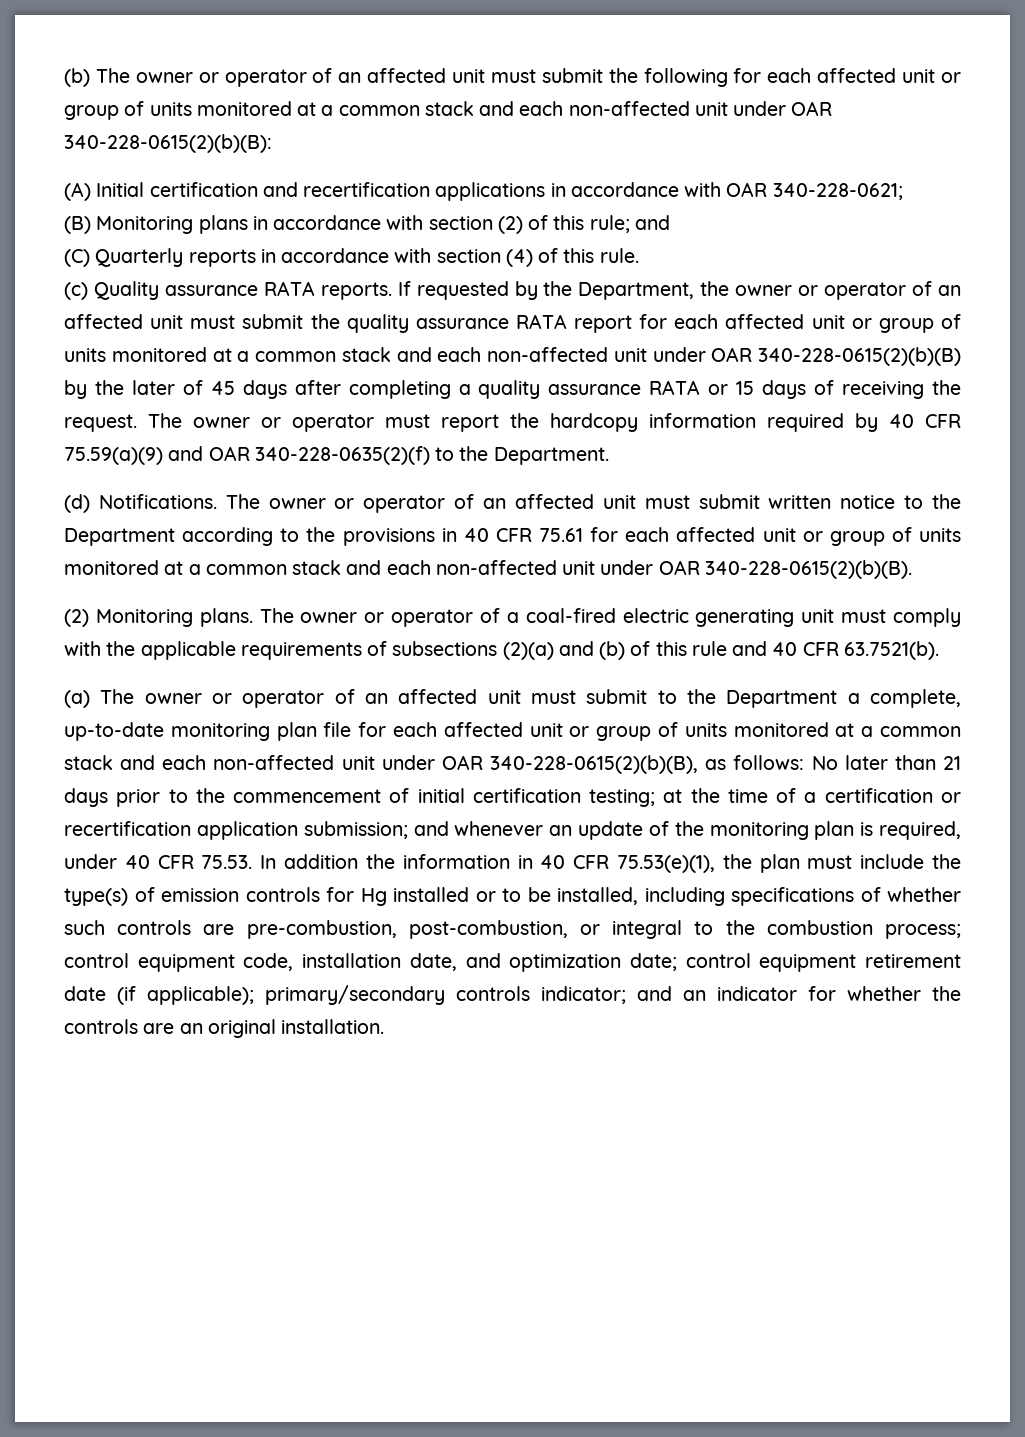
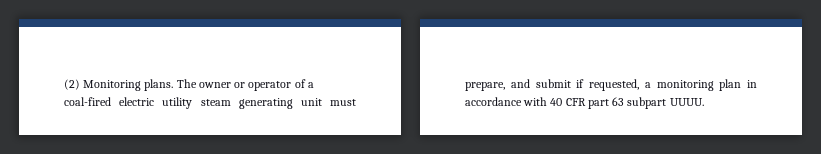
[64,68,961,87] [64,101,833,120] [64,134,272,153] [64,182,903,201] [64,215,670,234] [64,248,639,267] [64,281,961,300] [64,314,961,333] [64,347,961,366] [64,380,962,399] [64,413,961,432] [64,446,609,465] [64,494,962,513] [64,527,961,546] [64,560,912,579] (b) The owner or operator of an affected unit must submit the following for each affected unit or group of units monitored at a common stack and each non-affected unit under OAR 340-228-0615(2)(b)(B): // (A) Initial certification and recertification applications in accordance with OAR 340-228-0621; // (B) Monitoring plans in accordance with section (2) of this rule; and // (C) Quarterly reports in accordance with section (4) of this rule. // (c) Quality assurance RATA reports. If requested by the Department, the owner or operator of an affected unit must submit the quality assurance RATA report for each affected unit or group of units monitored at a common stack and each non-affected unit under OAR 340-228-0615(2)(b)(B) by the later of 45 days after completing a quality assurance RATA or 15 days of receiving the request. The owner or operator must report the hardcopy information required by 40 CFR 75.59(a)(9) and OAR 340-228-0635(2)(f) to the Department. // (d) Notifications. The owner or operator of an affected unit must submit written notice to the Department according to the provisions in 40 CFR 75.61 for each affected unit or group of units monitored at a common stack and each non-affected unit under OAR 340-228-0615(2)(b)(B). // -> (64, 84) none
(689, 615) none -> [162,97,231,109] utility steam
[893,608,961,627] [64,641,939,660] [64,689,962,708] [64,722,961,741] [64,755,962,774] [64,788,961,807] [64,821,962,840] [64,854,961,873] [64,887,961,906] [64,920,962,939] [64,953,962,972] [64,985,961,1005] [64,1019,385,1038] comply with the applicable requirements of subsections (2)(a) and (b) of this rule and 40 CFR 63.7521(b). // (a) The owner or operator of an affected unit must submit to the Department a complete, up-to-date monitoring plan file for each affected unit or group of units monitored at a common stack and each non-affected unit under OAR 340-228-0615(2)(b)(B), as follows: No later than 21 days prior to the commencement of initial certification testing; at the time of a certification or recertification application submission; and whenever an update of the monitoring plan is required, under 40 CFR 75.53. In addition the information in 40 CFR 75.53(e)(1), the plan must include the type(s) of emission controls for Hg installed or to be installed, including specifications of whether such controls are pre-combustion, post-combustion, or integral to the combustion process; control equipment code, installation date, and optimization date; control equipment retirement date (if applicable); primary/secondary controls indicator; and an indicator for whether the controls are an original installation. -> [465,79,757,91] [465,97,704,109] prepare, and submit if requested, a monitoring plan in accordance with 40 CFR part 63 subpart UUUU.

